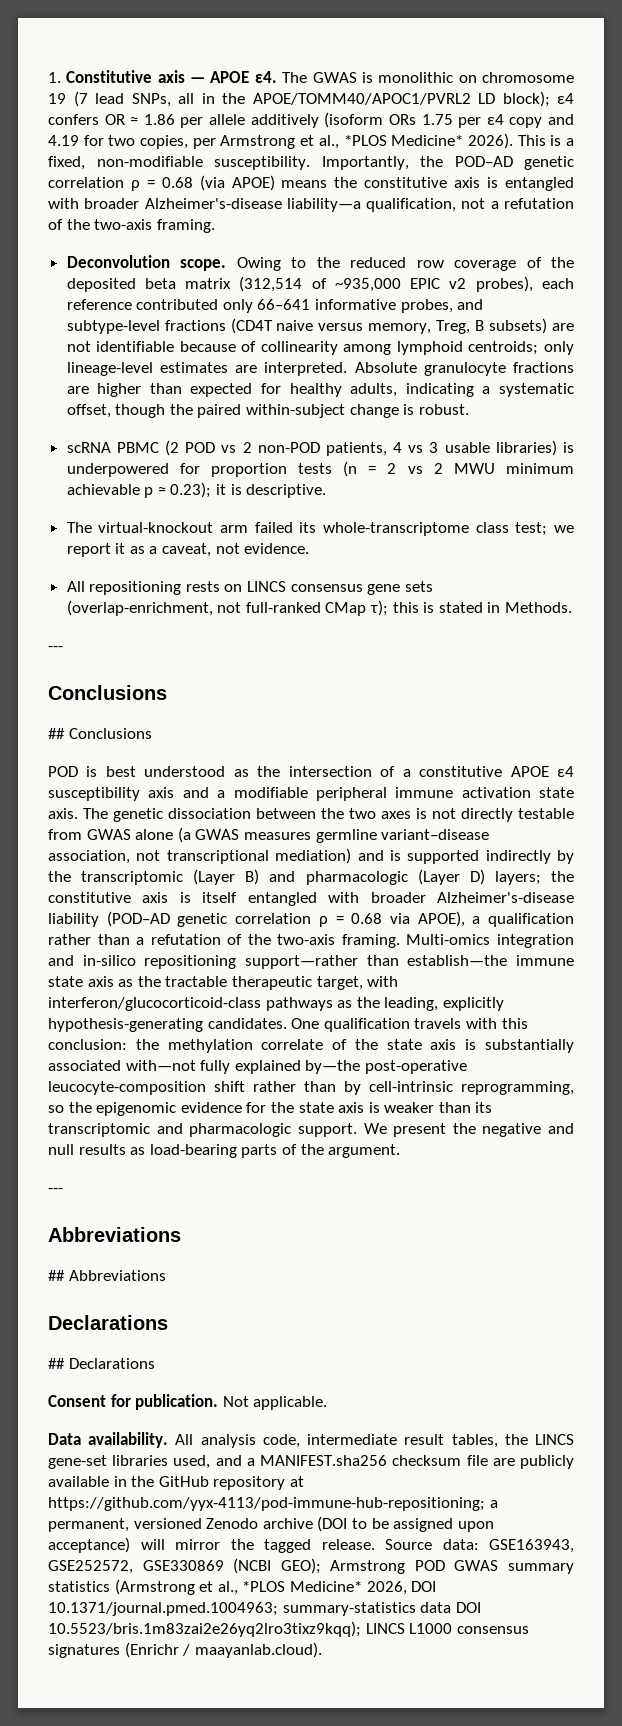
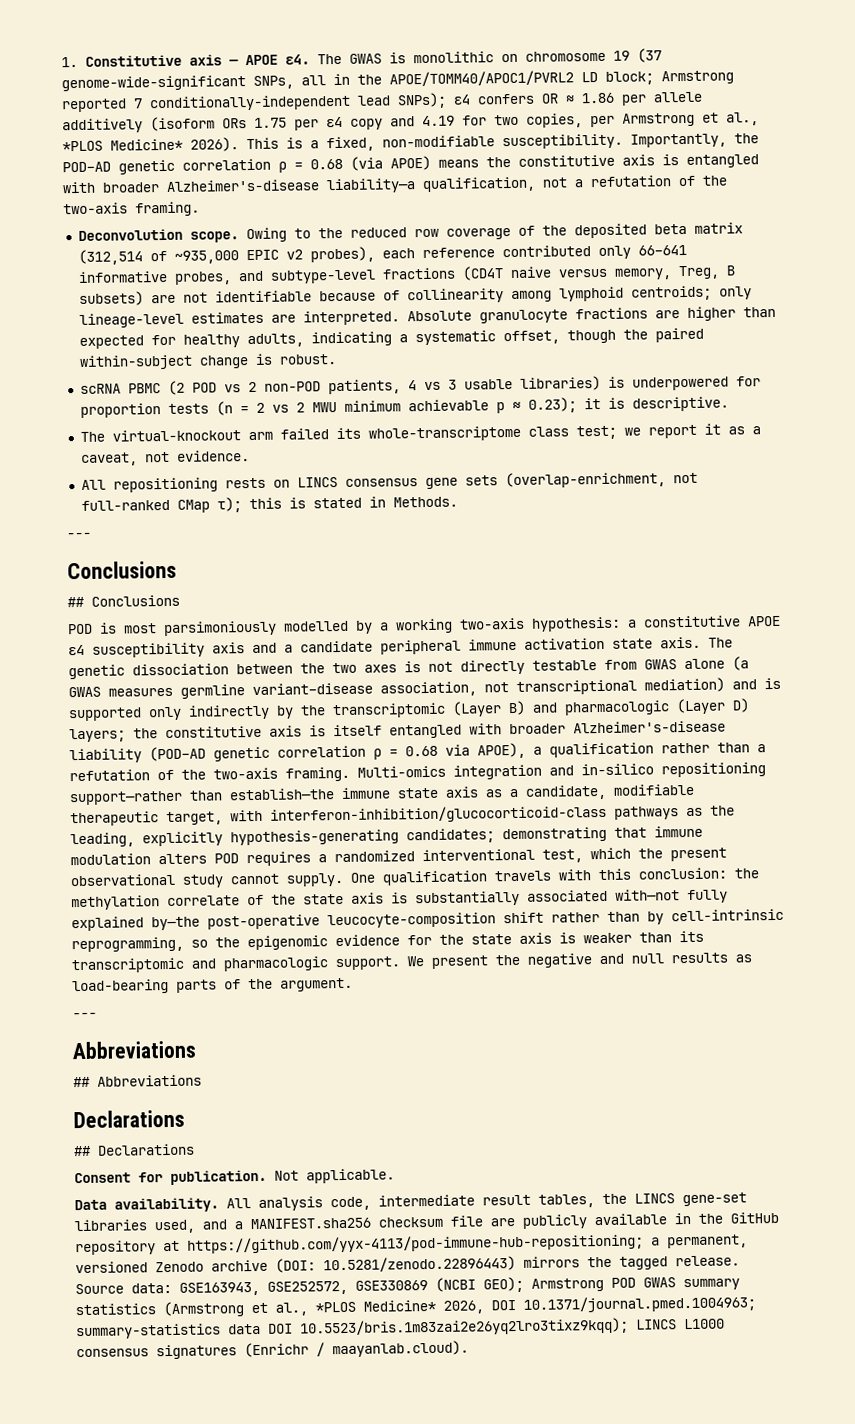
[73,91,124,107] (7 lead -> [637,48,662,63] [61,75,246,92] (37 genome-wide-significant
[502,91,550,107] block); -> [605,70,734,85] [61,92,447,113] block; Armstrong reported 7 conditionally-independent lead SNPs);
[105,766,396,777] best understood as the intersection of -> [123,616,621,637] most parsimoniously modelled by a working two-axis hypothesis:
[233,787,308,798] modifiable -> [300,640,373,653] candidate
(480, 857) none -> [148,706,182,721] only
[137,976,228,987] the tractable -> [509,783,694,800] a candidate, modifiable
[48,997,261,1011] interferon/glucocorticoid-class -> [270,804,607,824] interferon-inhibition/glucocorticoid-class
[207,1018,287,1029] candidates. -> [406,825,703,844] [70,847,727,867] [70,872,343,888] candidates; demonstrating that immune modulation alters POD requires a randomized interventional test, which the present observational study cannot supply.
[317,1516,494,1532] [48,1537,220,1553] (DOI to be assigned upon acceptance) will mirror -> [275,1256,580,1273] (DOI: 10.5281/zenodo.22896443) mirrors

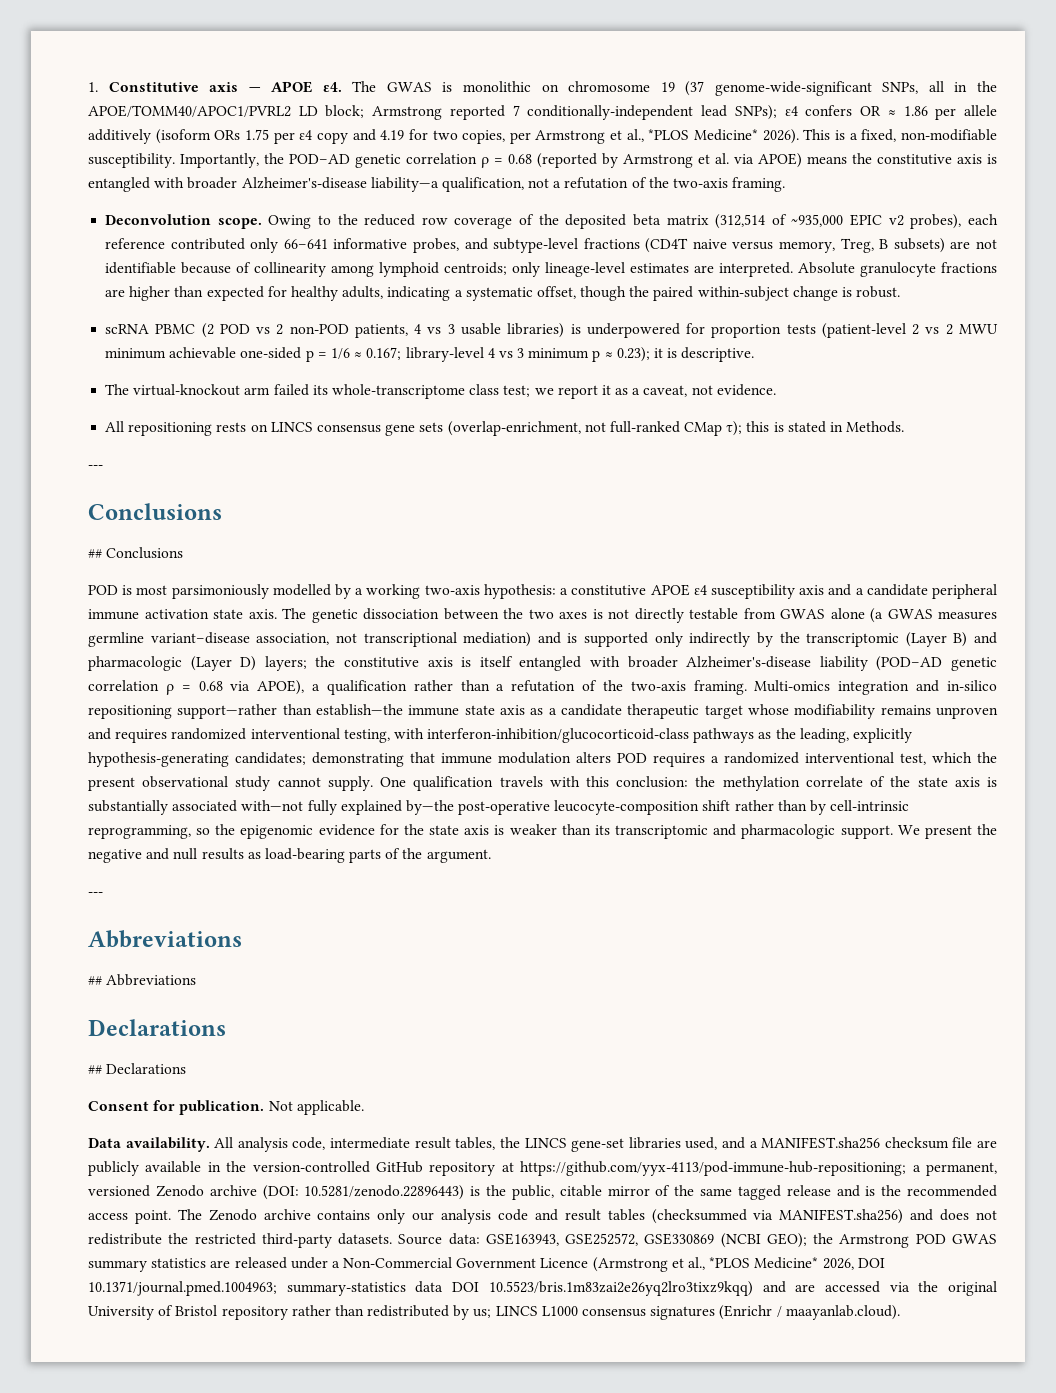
[350,156,383,171] (via -> [537,153,754,168] (reported by Armstrong et al. via
[215,401,249,416] (n = -> [821,323,906,338] (patient-level
(489, 405) none -> [240,347,590,362] one-sided p = 1/6 ≈ 0.167; library-level 4 vs 3 minimum
[525,783,694,800] [70,811,223,827] candidate, modifiable therapeutic target, -> [560,704,999,719] [88,728,390,743] candidate therapeutic target whose modifiability remains unproven and requires randomized interventional testing,
(723, 1218) none -> [252,1161,370,1173] version-controlled
[523,1255,740,1270] mirrors the tagged release. -> [470,1185,998,1200] [88,1209,998,1224] [88,1233,393,1248] is the public, citable mirror of the same tagged release and is the recommended access point. The Zenodo archive contains only our analysis code and result tables (checksummed via MANIFEST.sha256) and does not redistribute the restricted third-party datasets.
(524, 1284) none -> [813,1233,834,1244] the
(156, 1309) none -> [210,1257,589,1269] are released under a Non-Commercial Government Licence
[300,1317,629,1337] 10.5523/bris.1m83zai2e26yq2lro3tixz9kqq); -> [488,1281,998,1296] [88,1305,492,1320] 10.5523/bris.1m83zai2e26yq2lro3tixz9kqq) and are accessed via the original University of Bristol repository rather than redistributed by us;

